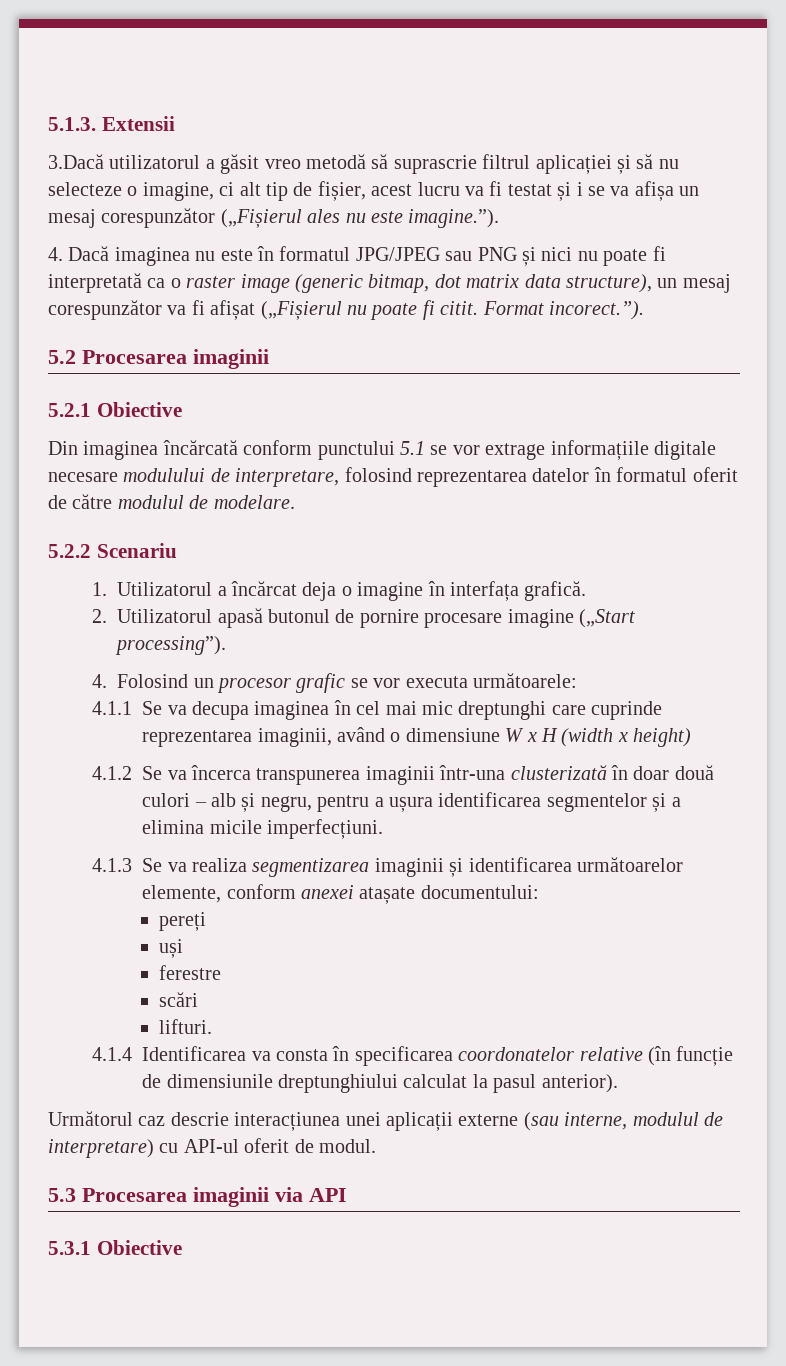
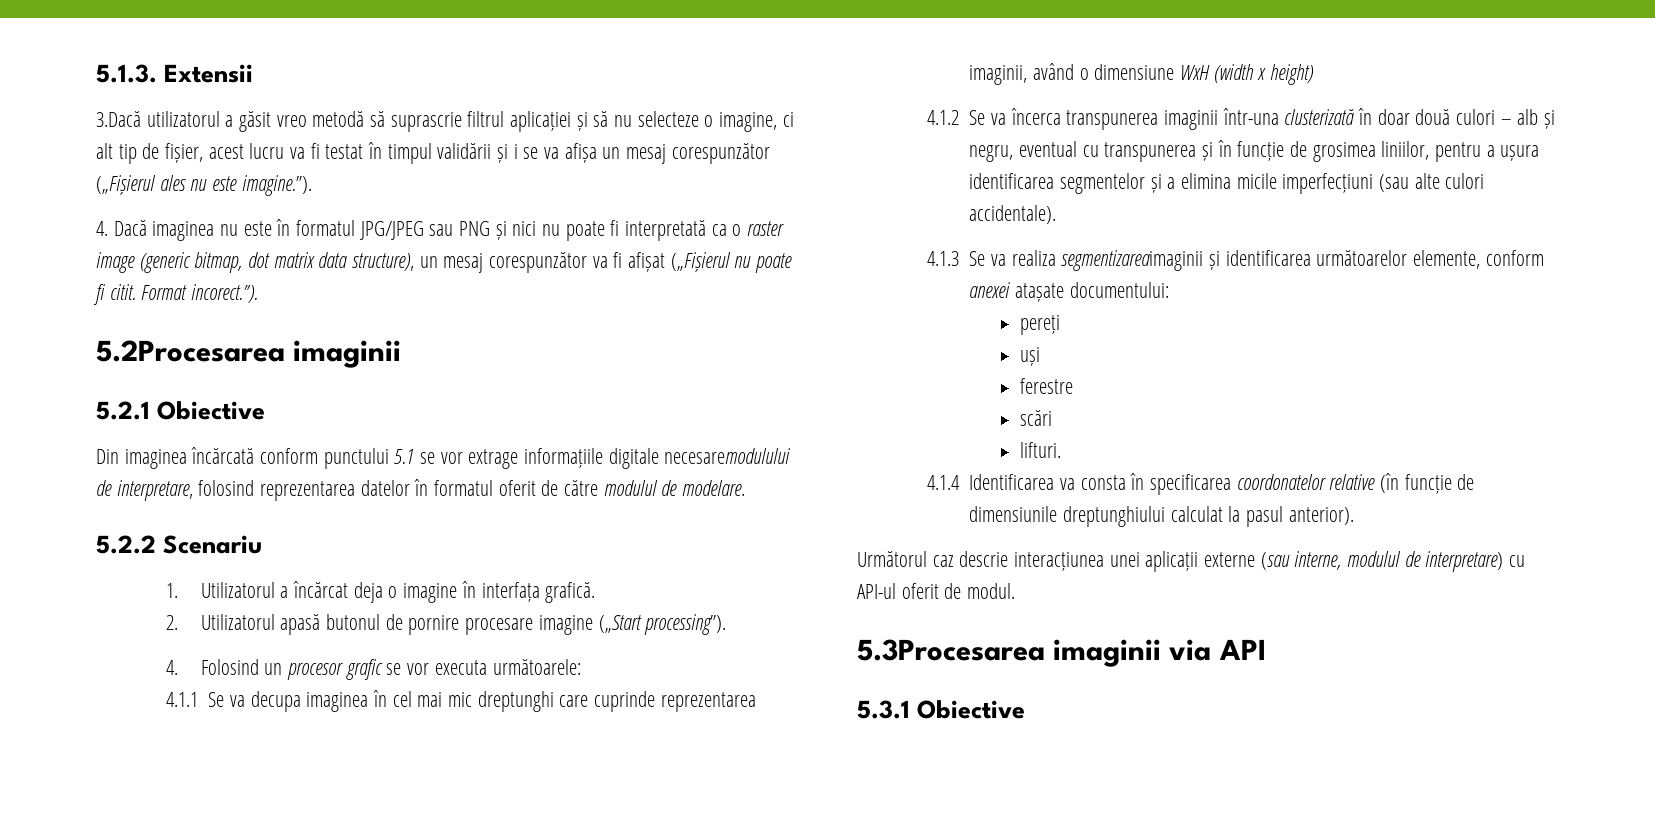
(552, 190) none -> [368,142,492,164] în timpul validării
[48,350,187,364] 5.2 Procesarea -> [96,340,285,362] 5.2Procesarea
[48,468,206,482] necesare modulului -> [664,448,791,464] necesaremodulului
[505,728,559,742] W x H -> [1180,65,1211,80] WxH
(312, 804) none -> [1019,140,1430,162] eventual cu transpunerea și în funcție de grosimea liniilor,
[267,819,384,839] imperfecțiuni. -> [1282,173,1485,194] [969,205,1057,224] imperfecțiuni (sau alte culori accidentale).
[252,858,444,877] segmentizarea imaginii -> [1061,250,1204,271] segmentizareaimaginii
[48,1188,187,1202] 5.3 Procesarea -> [857,639,1045,661] 5.3Procesarea

